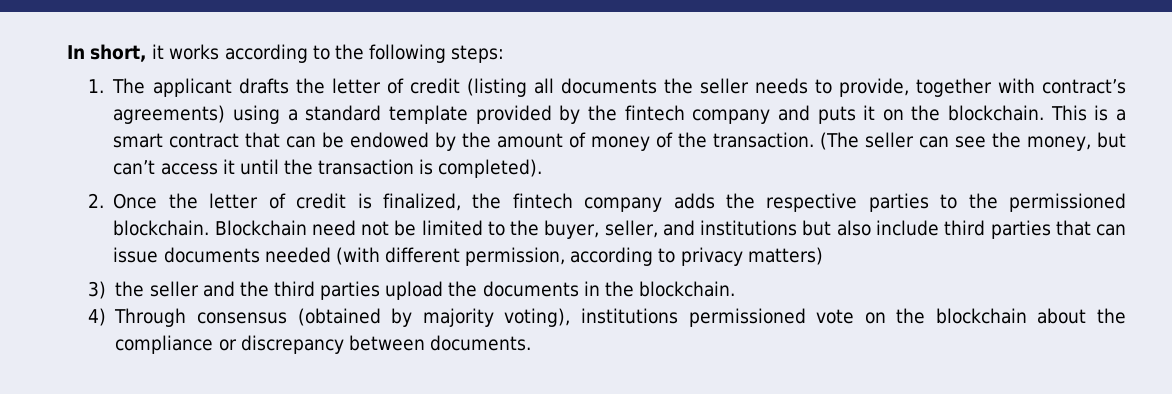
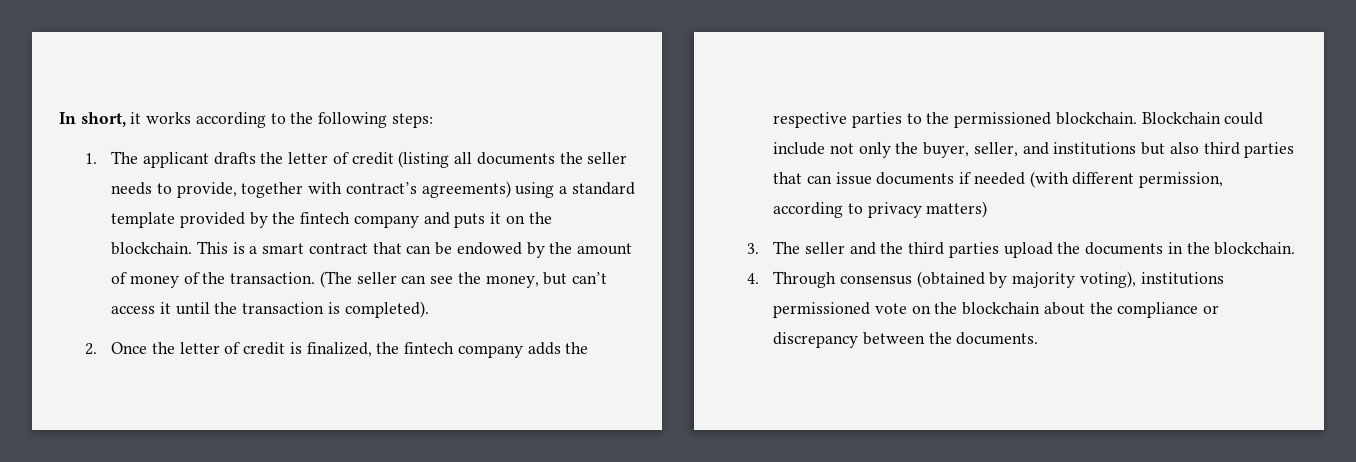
[311,220,505,236] need not be limited to -> [1224,112,1264,125] [773,142,891,158] could include not only
[875,220,939,236] include -> (1199, 148) none
(260, 255) none -> [959,172,972,184] if
[87,281,145,299] 3) the -> [747,241,801,254] 3. The
[87,308,106,326] 4) -> [747,273,760,284] 4.
(425, 343) none -> [928,332,952,344] the

